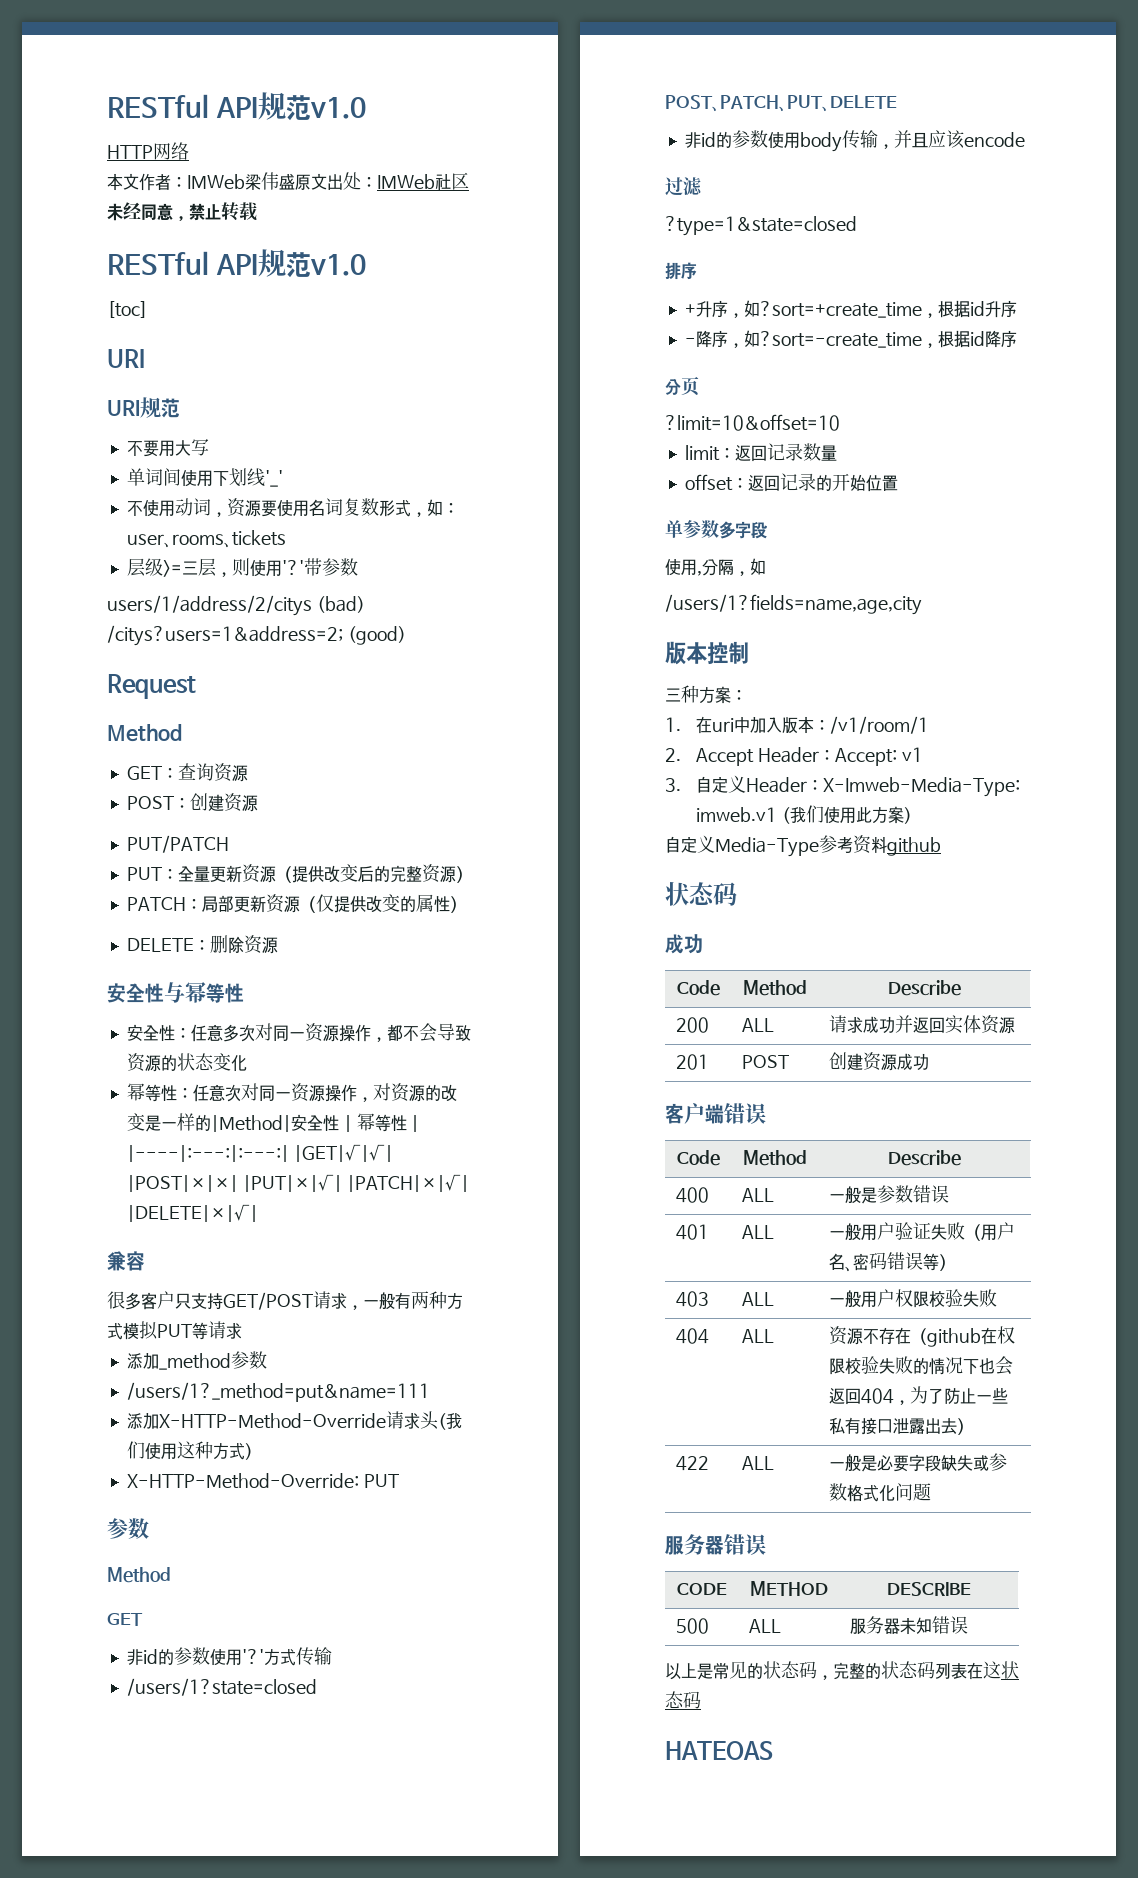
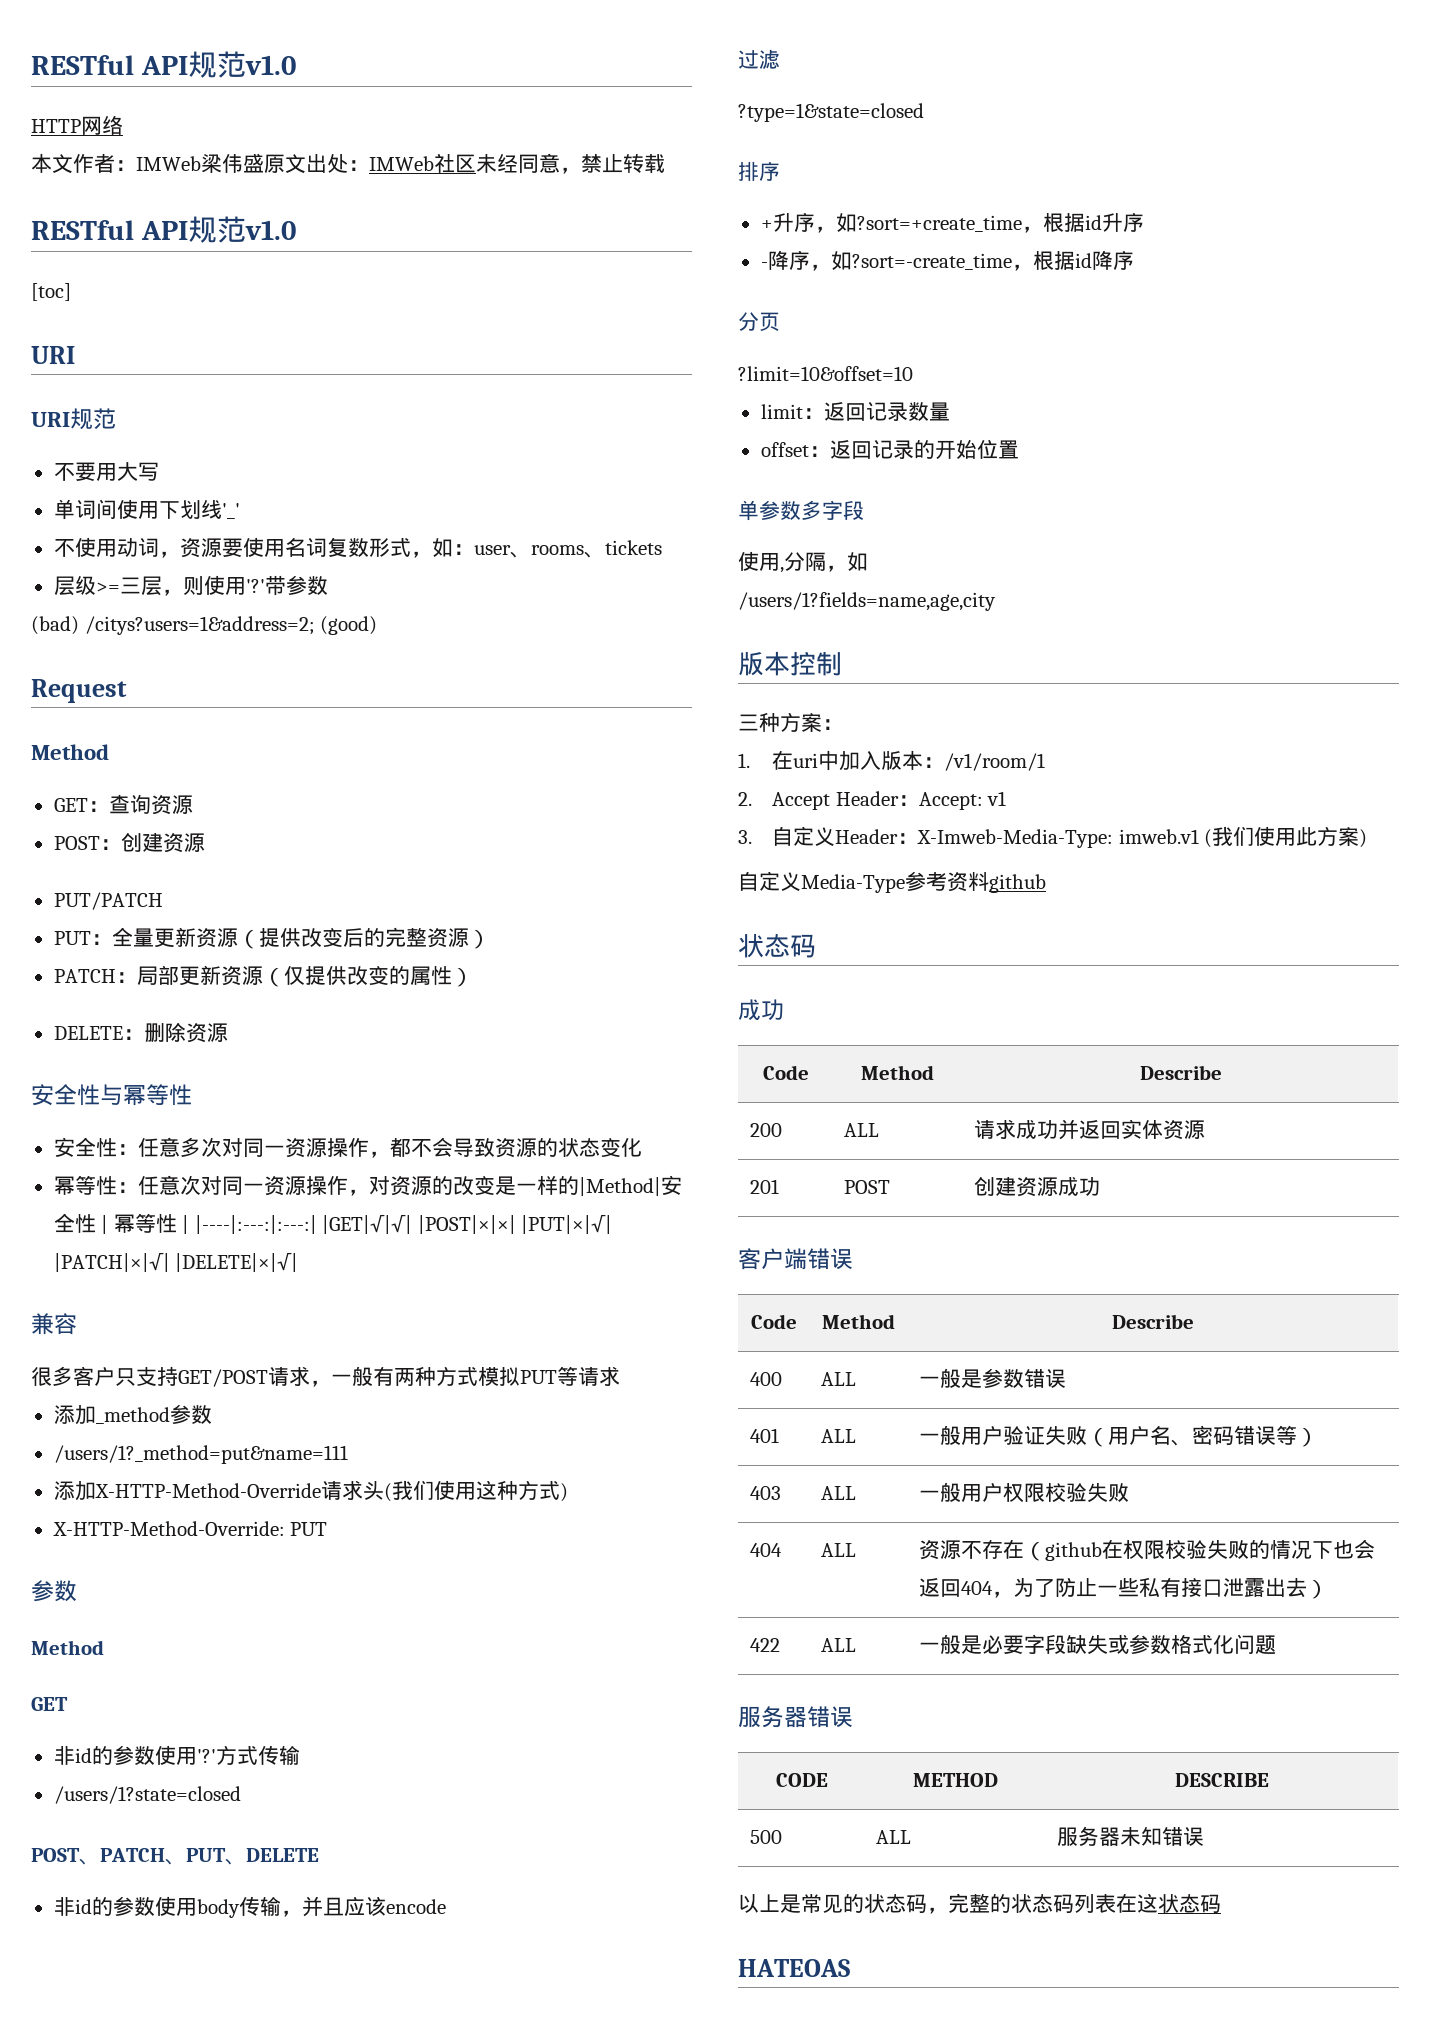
[107,595,312,616] users/1/address/2/citys -> (328, 585) none

